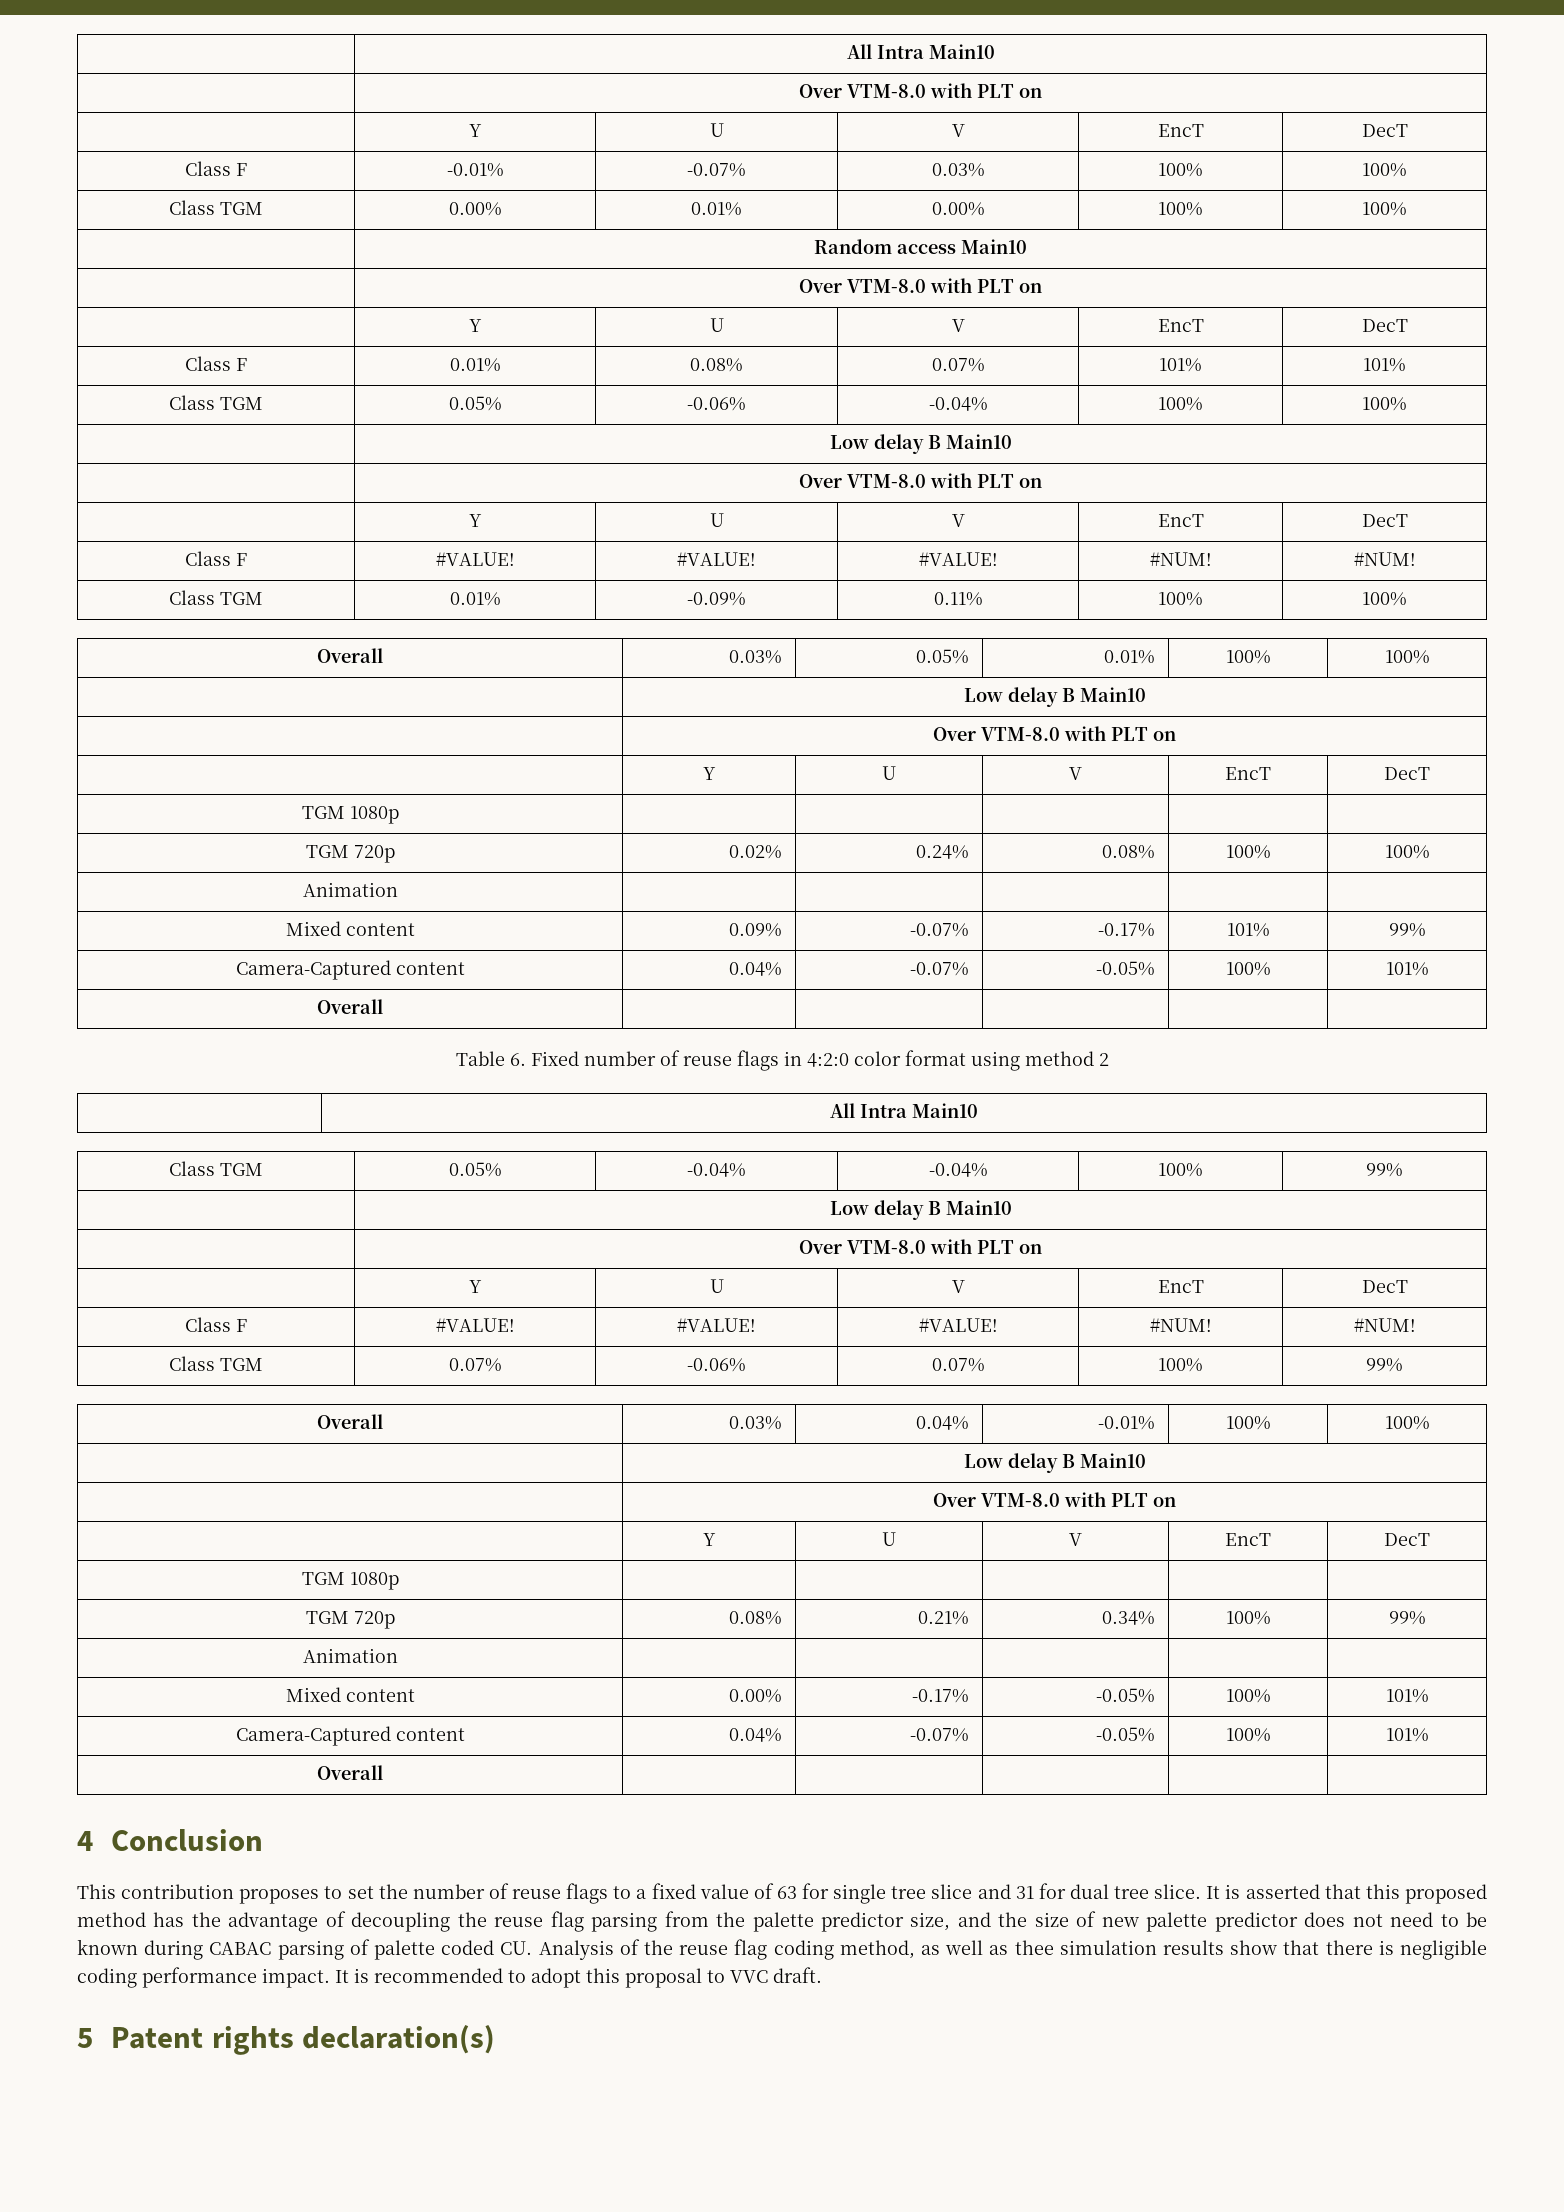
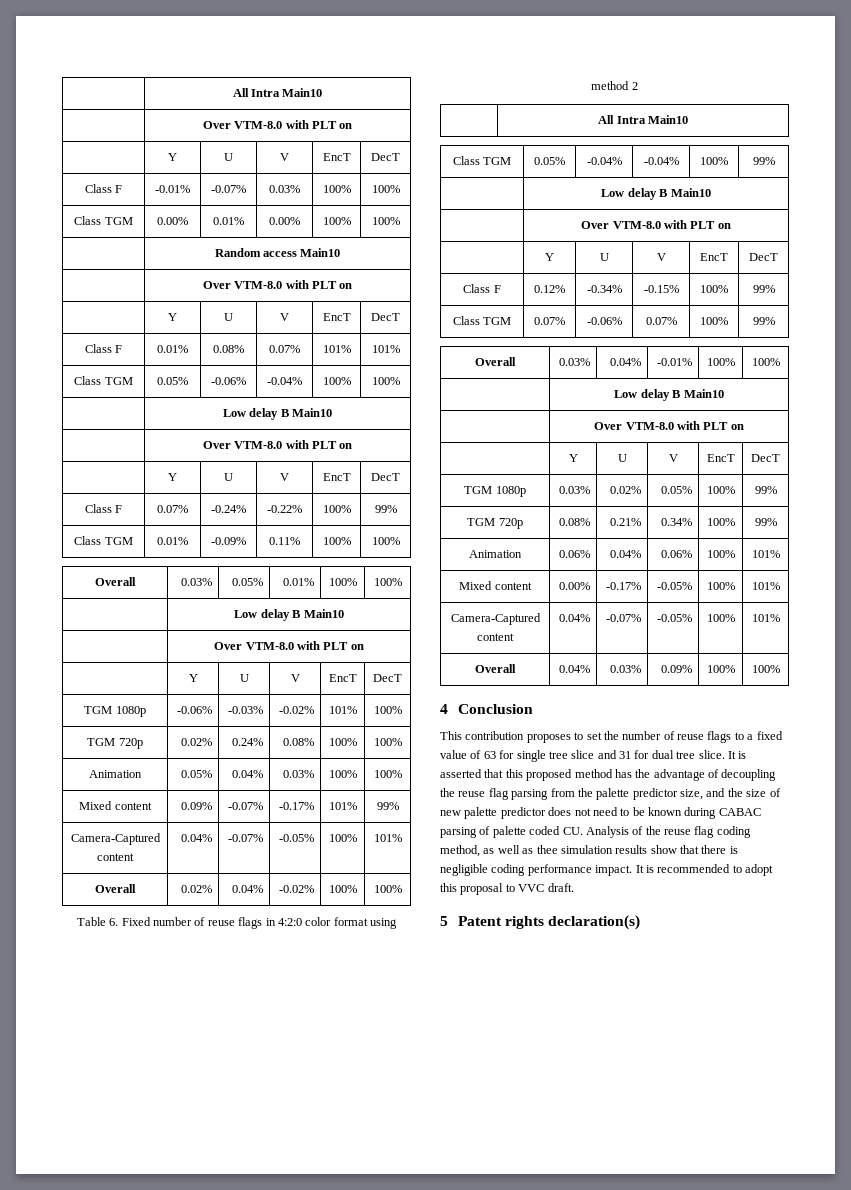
[435,552,515,566] [677,552,756,566] [918,552,998,566] [1149,552,1212,566] [1353,552,1416,566] #VALUE! | #VALUE! | #VALUE! | #NUM! | #NUM! -> [157,505,188,513] [211,505,246,513] [267,505,302,513] [322,505,351,513] [374,505,397,513] 0.07% | -0.24% | -0.22% | 100% | 99%
(399, 815) | | | | -> [176,706,212,714] [227,706,263,714] [278,706,314,714] [328,706,357,714] [373,706,402,714] -0.06% | -0.03% | -0.02% | 101% | 100%
(398, 889) | | | | -> [180,770,212,778] [231,770,263,778] [282,770,314,778] [328,770,357,778] [373,770,402,778] 0.05% | 0.04% | 0.03% | 100% | 100%
(383, 1006) | | | | -> [180,885,212,893] [231,885,263,893] [278,885,314,893] [328,885,357,893] [373,885,402,893] 0.02% | 0.04% | -0.02% | 100% | 100%
[435,1318,515,1332] [677,1318,756,1332] [918,1318,998,1332] [1149,1318,1212,1332] [1353,1318,1416,1332] #VALUE! | #VALUE! | #VALUE! | #NUM! | #NUM! -> [534,285,565,293] [586,285,622,293] [643,285,679,293] [700,285,728,293] [752,285,775,293] 0.12% | -0.34% | -0.15% | 100% | 99%
(399, 1581) | | | | -> [558,486,590,494] [609,486,641,494] [660,486,692,494] [706,486,735,494] [754,486,777,494] 0.03% | 0.02% | 0.05% | 100% | 99%
(398, 1655) | | | | -> [558,550,590,558] [609,550,641,558] [660,550,692,558] [706,550,735,558] [751,550,780,558] 0.06% | 0.04% | 0.06% | 100% | 101%
(383, 1772) | | | | -> [558,665,590,673] [609,665,641,673] [660,665,692,673] [706,665,735,673] [751,665,780,673] 0.04% | 0.03% | 0.09% | 100% | 100%

